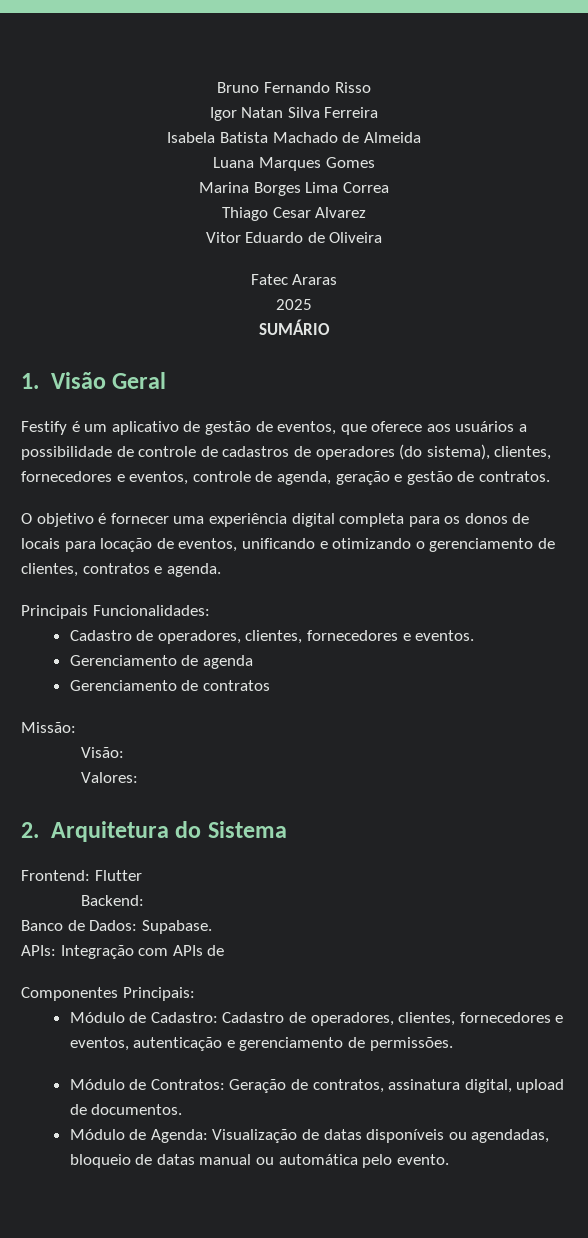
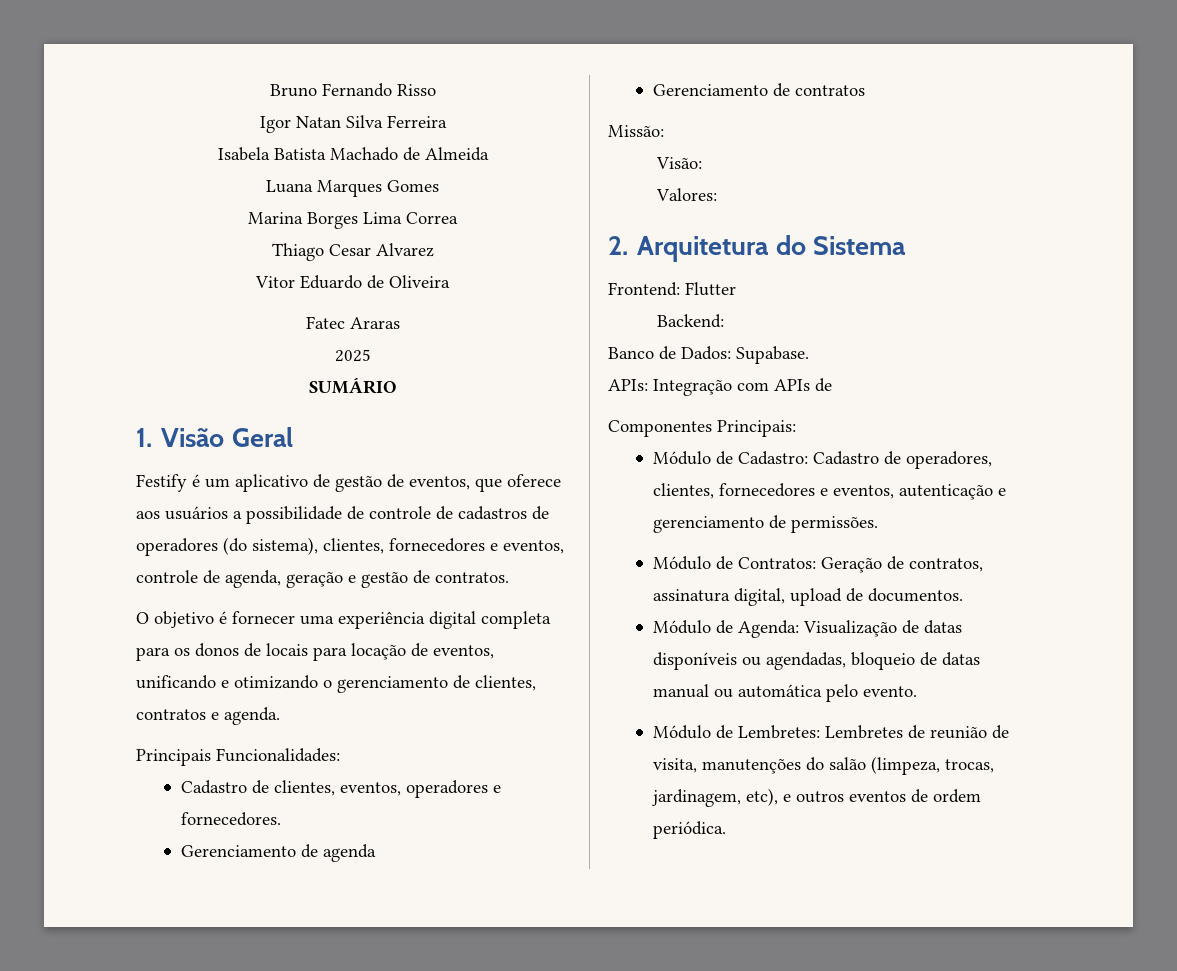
[157,630,475,644] operadores, clientes, fornecedores e eventos. -> [274,780,502,798] [181,812,282,826] clientes, eventos, operadores e fornecedores.
(449, 1159) none -> [653,725,1010,739] [653,756,995,775] [652,788,982,807] [653,821,727,839] // Módulo de Lembretes: Lembretes de reunião de visita, manutenções do salão (limpeza, trocas, jardinagem, etc), e outros eventos de ordem periódica.

